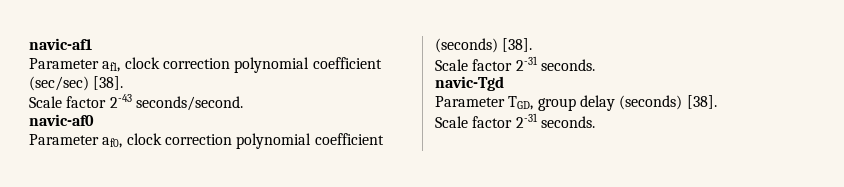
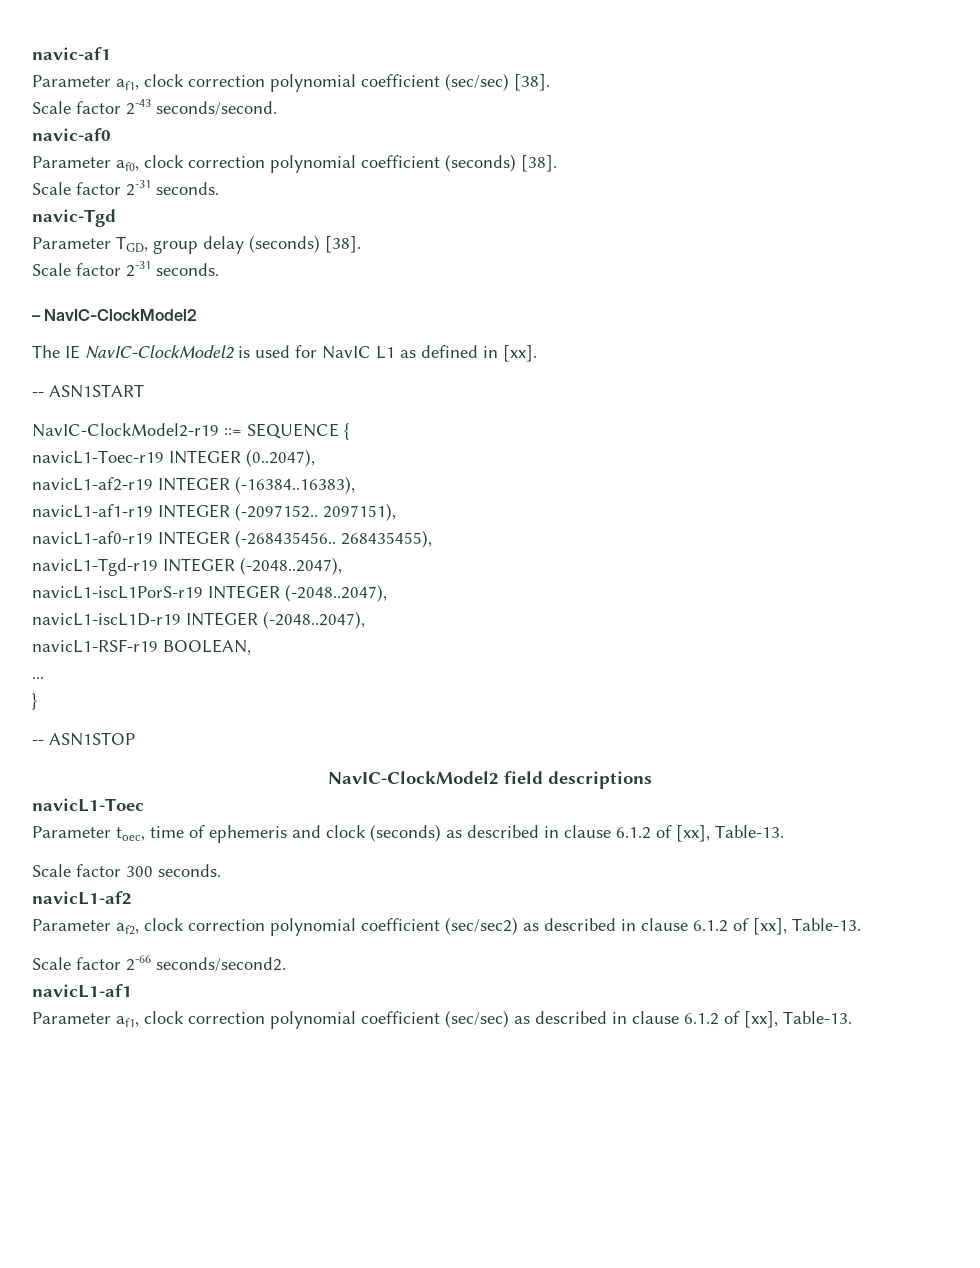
(595, 122) none -> [32,309,198,321] [32,345,537,362] [32,384,144,398] [32,423,349,440] [32,449,315,467] [32,476,355,494] [32,503,396,521] [32,530,432,548] [32,557,342,576] [32,584,387,602] [32,611,365,629] [32,639,251,655] [32,676,44,679] [32,693,37,710] [32,732,135,746] [328,771,652,789] [32,798,144,812] [32,824,784,843] [32,864,221,877] [32,891,132,905] [32,917,861,936] [32,955,286,972] [32,984,132,998] [32,1010,852,1029] // – NavIC-ClockModel2 // The IE NavIC-ClockModel2 is used for NavIC L1 as defined in [xx]. // -- ASN1START // NavIC-ClockModel2-r19 ::= SEQUENCE { // navicL1-Toec-r19 INTEGER (0..2047), // navicL1-af2-r19 INTEGER (-16384..16383), // navicL1-af1-r19 INTEGER (-2097152.. 2097151), // navicL1-af0-r19 INTEGER (-268435456.. 268435455), // navicL1-Tgd-r19 INTEGER (-2048..2047), // navicL1-iscL1PorS-r19 INTEGER (-2048..2047), // navicL1-iscL1D-r19 INTEGER (-2048..2047), // navicL1-RSF-r19 BOOLEAN, // ... // } // -- ASN1STOP // NavIC-ClockModel2 field descriptions // navicL1-Toec // Parameter toec, time of ephemeris and clock (seconds) as described in clause 6.1.2 of [xx], Table-13. // Scale factor 300 seconds. // navicL1-af2 // Parameter af2, clock correction polynomial coefficient (sec/sec2) as described in clause 6.1.2 of [xx], Table-13. // Scale factor 2-66 seconds/second2. // navicL1-af1 // Parameter af1, clock correction polynomial coefficient (sec/sec) as described in clause 6.1.2 of [xx], Table-13.

